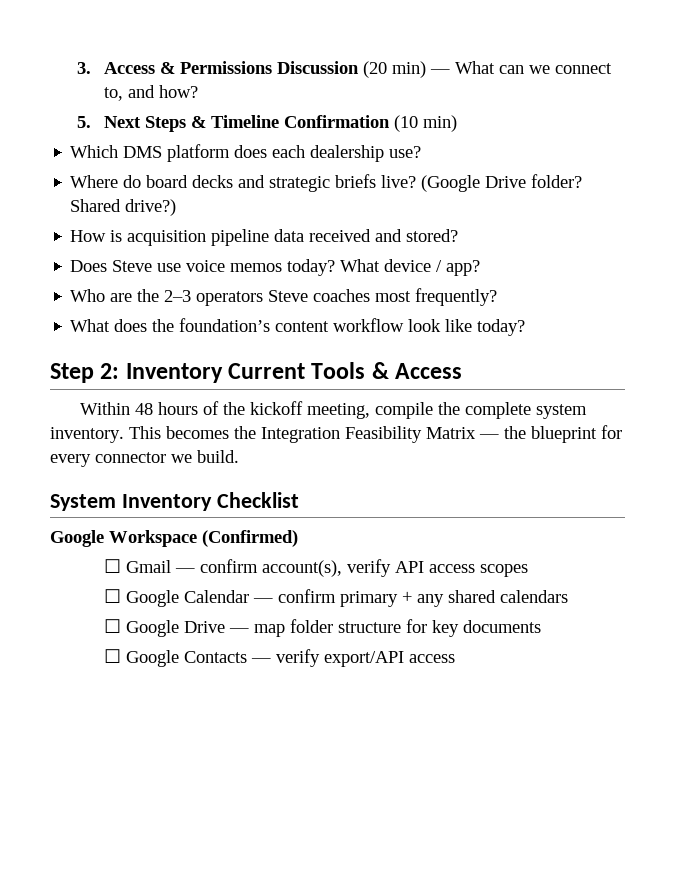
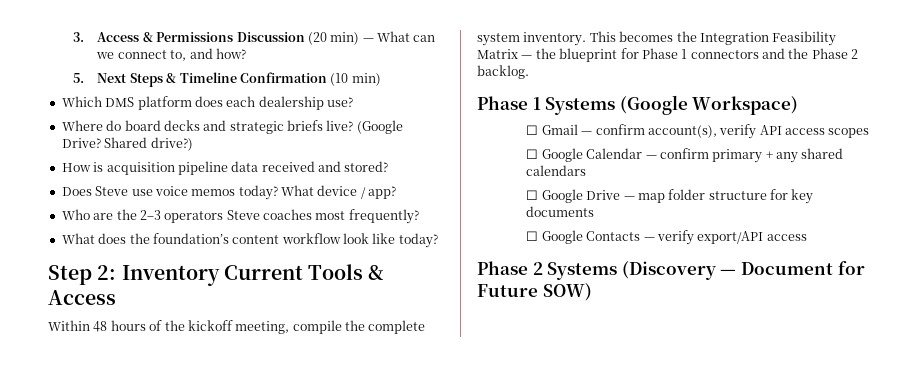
[485,174,583,188] Drive folder? -> [61,138,101,148] Drive?
[50,450,239,467] [50,492,299,511] [50,530,298,547] every connector we build. // System Inventory Checklist // Google Workspace (Confirmed) -> [641,48,859,59] [477,65,529,79] [477,95,799,115] Phase 1 connectors and the Phase 2 backlog. // Phase 1 Systems (Google Workspace)
(455, 658) none -> [477,261,865,280] [477,283,592,301] // Phase 2 Systems (Discovery — Document for Future SOW)

